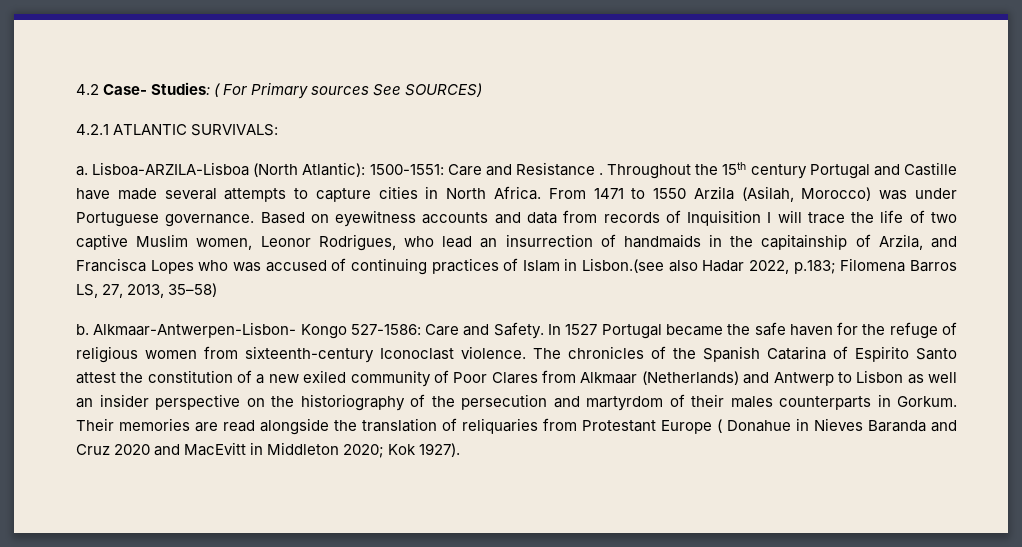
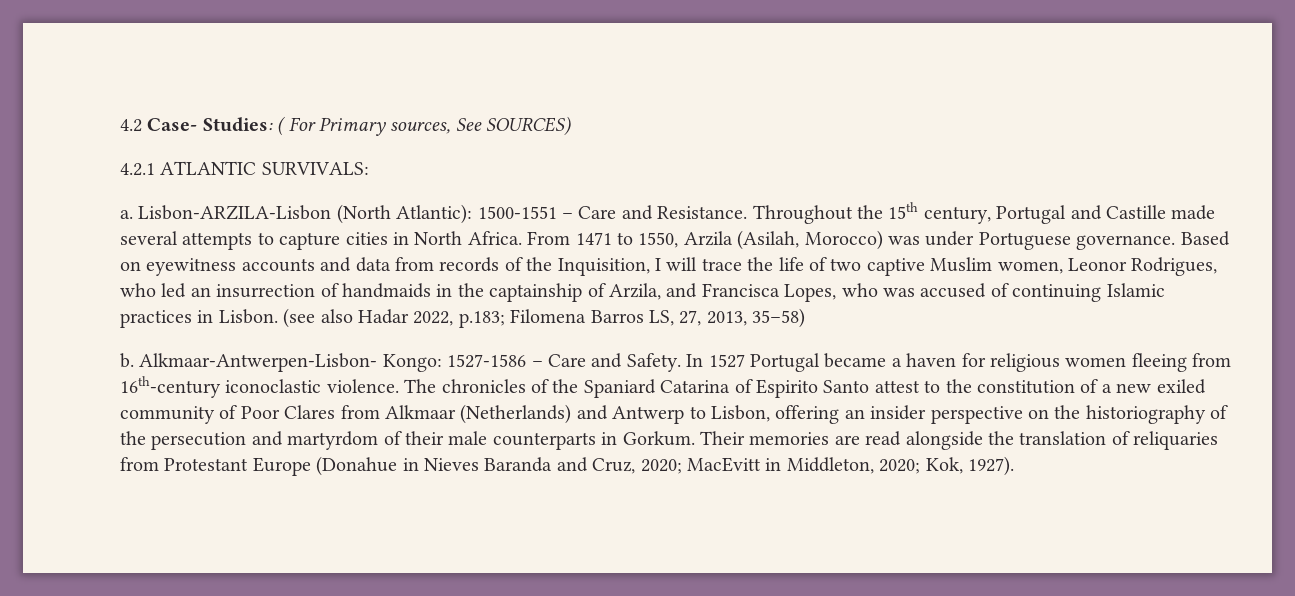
[311,86,370,95] sources -> [390,122,451,134] sources,
[92,162,250,176] Lisboa-ARZILA-Lisboa -> [138,205,332,220] Lisbon-ARZILA-Lisbon
[369,162,604,176] 1500-1551: Care and Resistance . -> [477,205,748,220] 1500-1551 – Care and Resistance.
[750,164,807,179] century -> [923,206,991,224] century,
[76,188,110,200] have -> (1166, 212) none
[653,188,687,199] 1550 -> [638,232,679,248] 1550,
[687,210,762,226] Inquisition -> [526,257,650,276] the Inquisition,
[442,236,473,248] lead -> [161,283,187,298] led
[761,234,848,250] capitainship -> [489,283,583,302] captainship
[150,260,194,274] Lopes -> [784,284,837,302] Lopes,
[431,258,665,274] practices of Islam in Lisbon.(see -> [1106,283,1165,297] [120,308,316,328] Islamic practices in Lisbon. (see
[300,324,421,339] Kongo 527-1586: -> [382,354,543,372] Kongo: 1527-1586 –
[727,322,957,339] [76,346,454,363] the safe haven for the refuge of religious women from sixteenth-century Iconoclast -> [891,353,1232,372] [120,376,322,398] a haven for religious women fleeing from 16th-century iconoclastic
[703,346,760,362] Spanish -> [583,379,656,398] Spaniard
(116, 378) none -> [924,380,941,393] to
[856,370,957,384] Lisbon as well -> [710,405,840,424] Lisbon, offering
[730,396,773,408] males -> [448,431,488,445] male
[717,419,791,433] ( Donahue -> [316,456,398,476] (Donahue
[76,442,417,458] Cruz 2020 and MacEvitt in Middleton 2020; Kok -> [592,457,963,474] Cruz, 2020; MacEvitt in Middleton, 2020; Kok,

